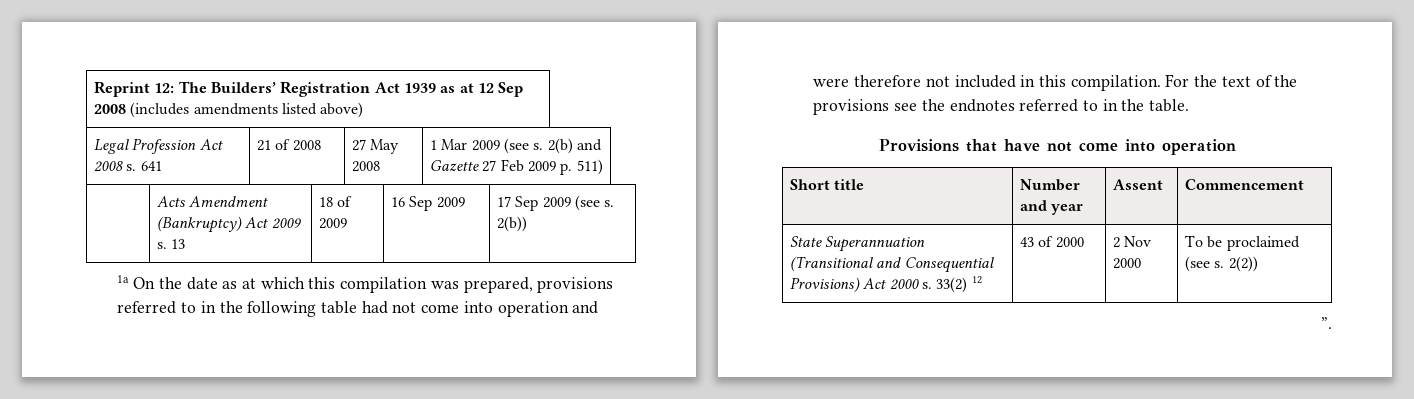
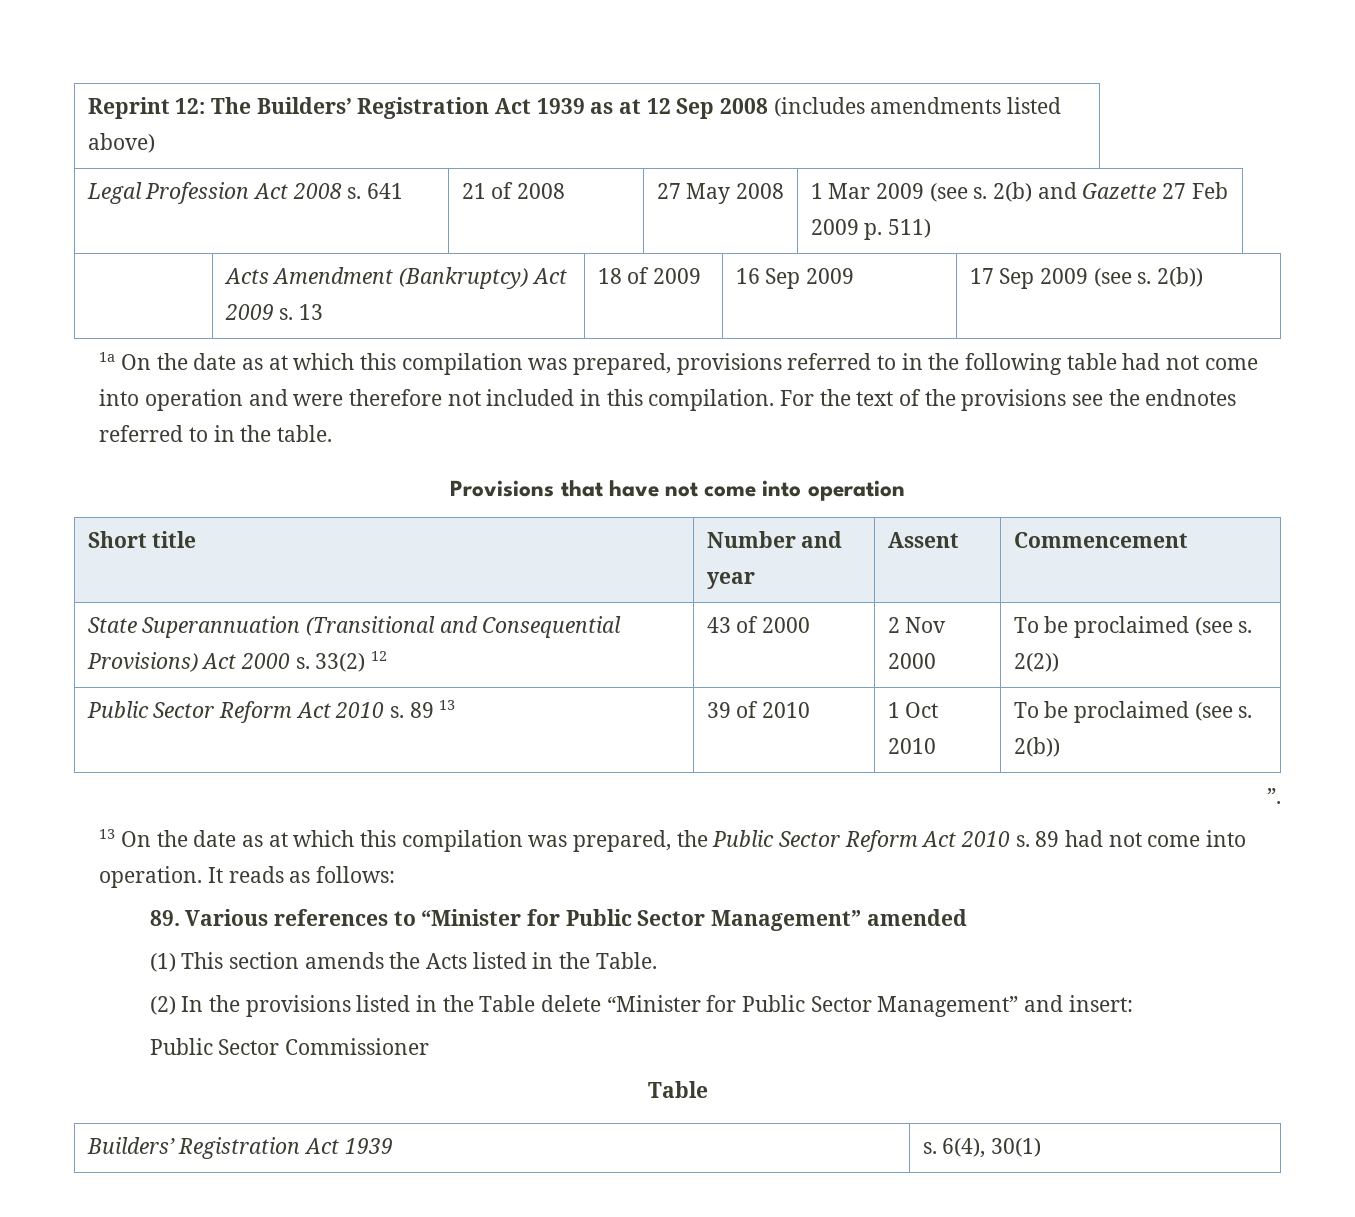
[1321,317,1332,329] // ”. -> [86,700,456,723] [706,701,810,718] [887,702,939,718] [887,738,936,754] [1013,701,1253,723] [1013,737,1060,757] [1267,788,1281,804] [99,829,1246,852] [99,866,395,888] [149,909,967,931] [149,952,657,972] [149,995,1133,1017] [149,1038,429,1055] [647,1081,708,1098] [86,1137,393,1159] [922,1138,1041,1158] // Public Sector Reform Act 2010 s. 89 13 | 39 of 2010 | 1 Oct 2010 | To be proclaimed (see s. 2(b)) // ”. // 13 On the date as at which this compilation was prepared, the Public Sector Reform Act 2010 s. 89 had not come into operation. It reads as follows: // 89. Various references to “Minister for Public Sector Management” amended // (1) This section amends the Acts listed in the Table. // (2) In the provisions listed in the Table delete “Minister for Public Sector Management” and insert: // Public Sector Commissioner // Table // Builders’ Registration Act 1939 | s. 6(4), 30(1)

